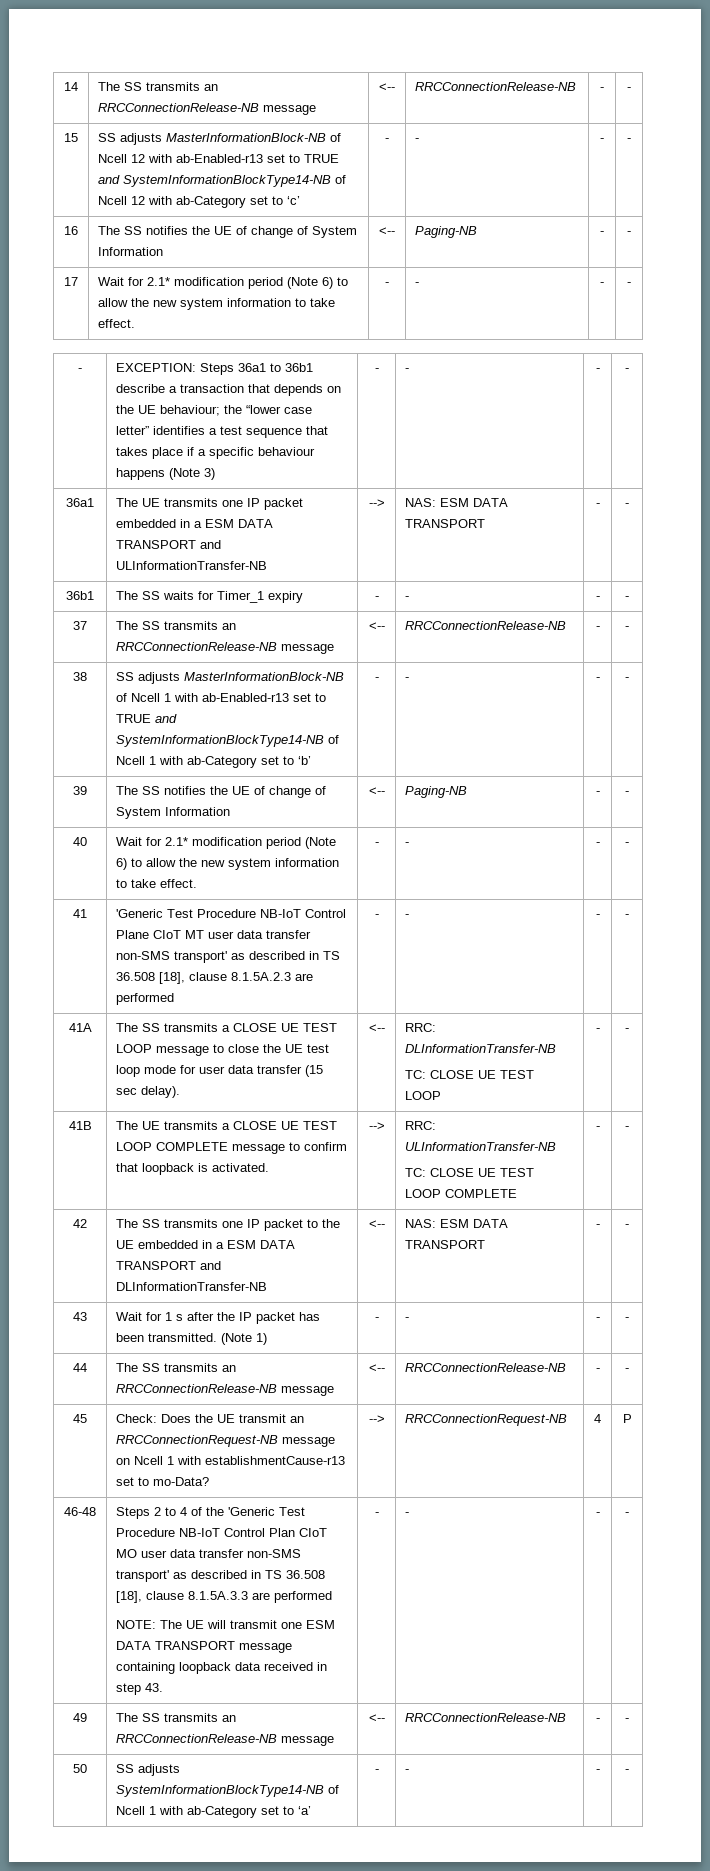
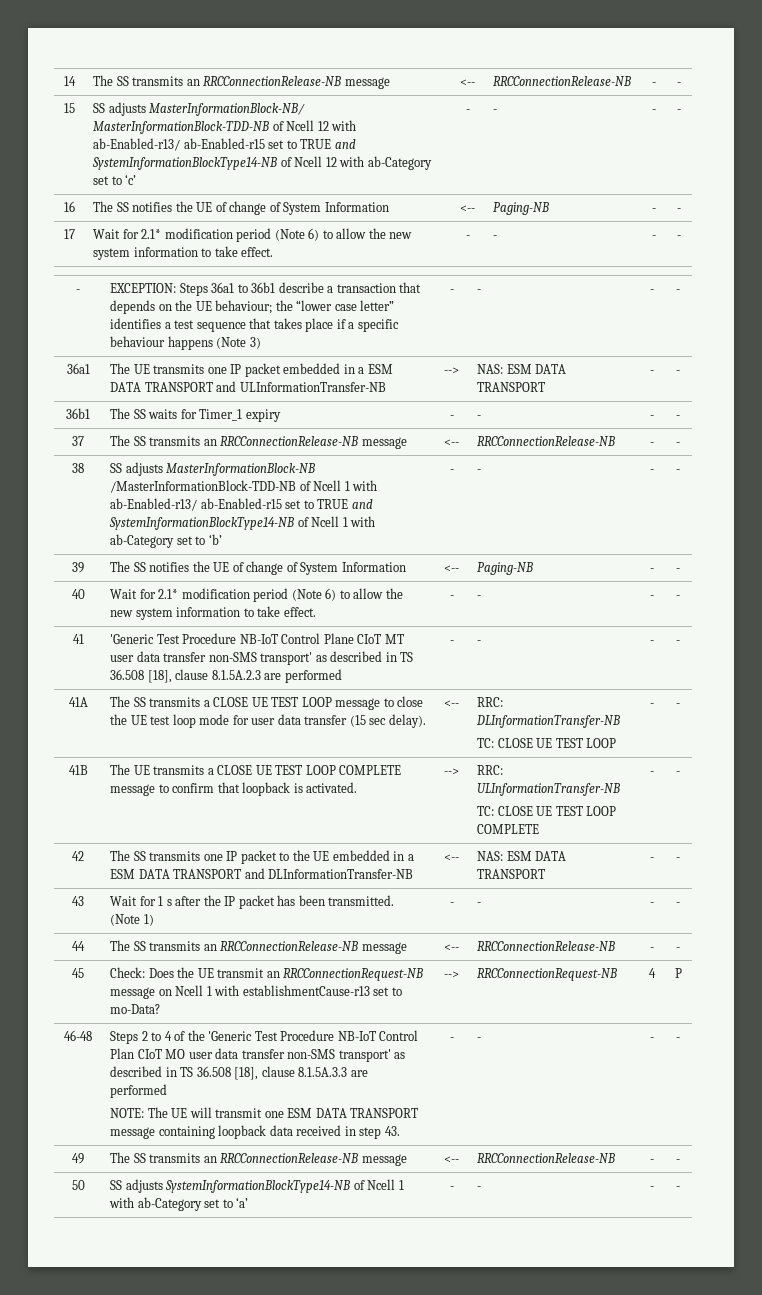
[166,133,342,142] [98,154,264,163] MasterInformationBlock-NB of Ncell 12 with ab-Enabled-r13 -> [149,103,306,116] [93,120,357,134] [93,138,265,151] MasterInformationBlock-NB/ MasterInformationBlock-TDD-NB of Ncell 12 with ab-Enabled-r13/ ab-Enabled-r15
[116,693,290,702] of Ncell 1 with ab-Enabled-r13 -> [110,480,378,493] [110,498,282,511] /MasterInformationBlock-TDD-NB of Ncell 1 with ab-Enabled-r13/ ab-Enabled-r15

